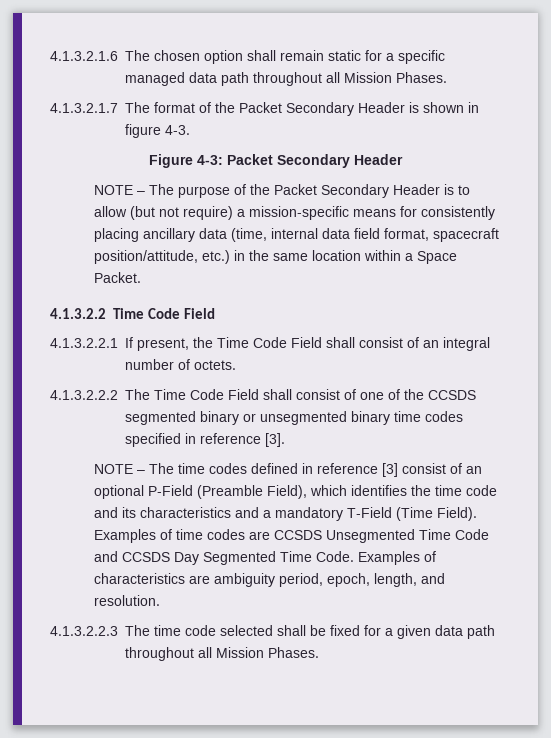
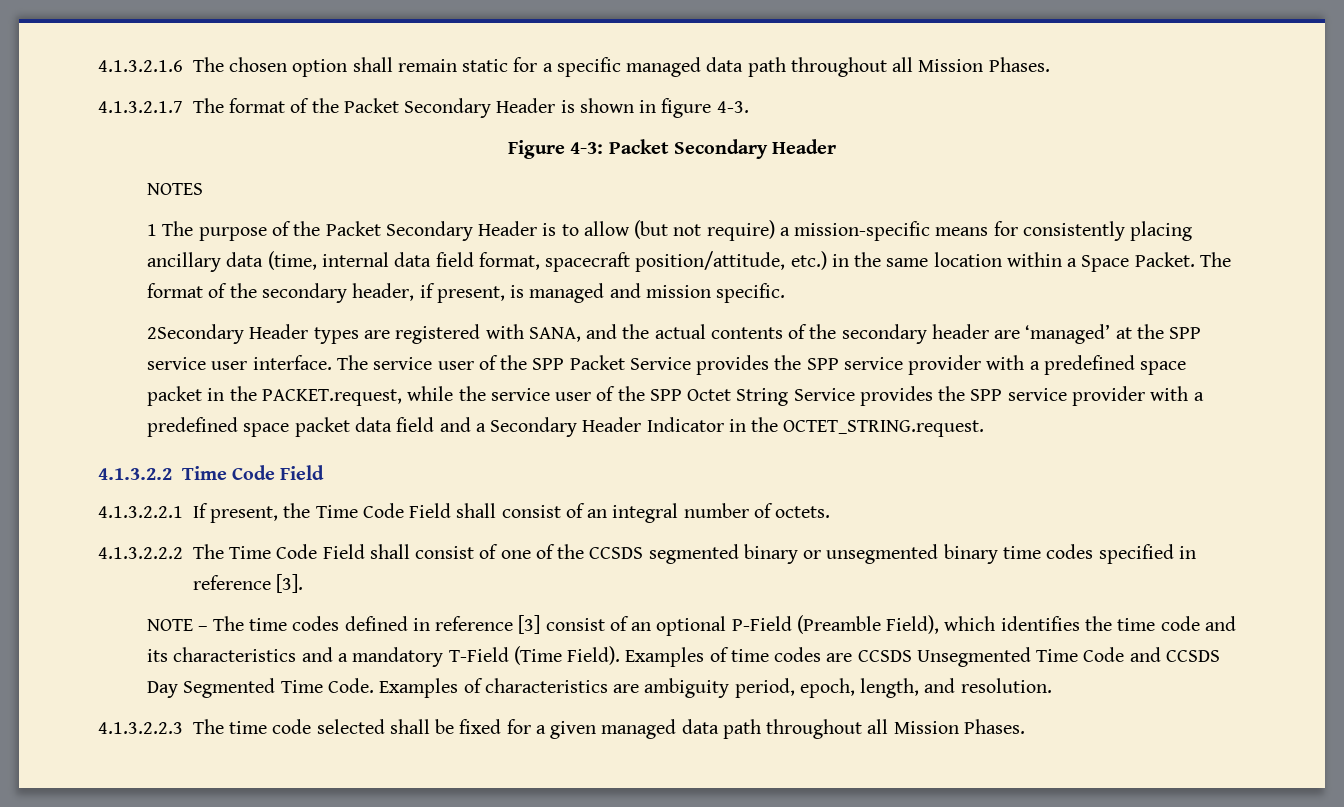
[93,185,145,195] NOTE – -> [147,183,204,195] [147,224,158,236] NOTES // 1
(141, 277) none -> [1199,252,1231,267] [147,283,786,303] [147,324,1202,344] [147,355,1187,375] [147,386,1204,406] [147,417,985,437] The format of the secondary header, if present, is managed and mission specific. // 2Secondary Header types are registered with SANA, and the actual contents of the secondary header are ‘managed’ at the SPP service user interface. The service user of the SPP Packet Service provides the SPP service provider with a predefined space packet in the PACKET.request, while the service user of the SPP Octet String Service provides the SPP service provider with a predefined space packet data field and a Secondary Header Indicator in the OCTET_STRING.request.
(431, 632) none -> [601,719,677,739] managed

